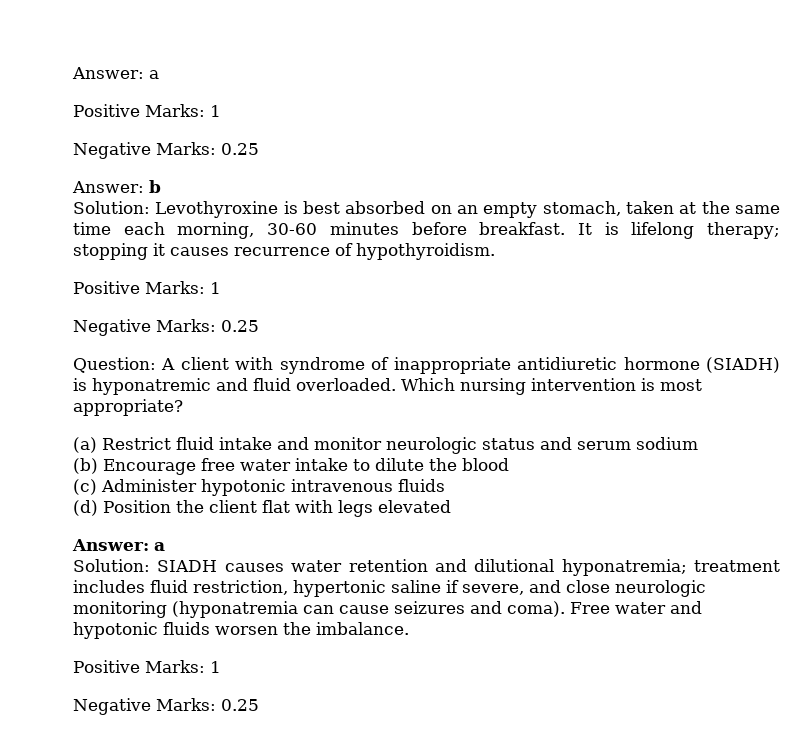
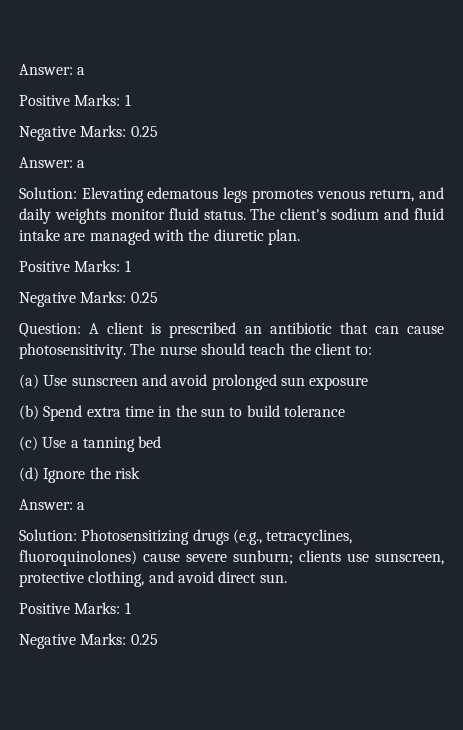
[149,180,161,193] [73,201,780,218] [73,222,781,239] [73,243,495,260] b // Solution: Levothyroxine is best absorbed on an empty stomach, taken at the same time each morning, 30-60 minutes before breakfast. It is lifelong therapy; stopping it causes recurrence of hypothyroidism. -> [77,160,86,168] [19,187,445,203] [19,208,445,224] [19,229,300,245] a // Solution: Elevating edematous legs promotes venous return, and daily weights monitor fluid status. The client's sodium and fluid intake are managed with the diuretic plan.
[235,357,781,374] [73,378,702,395] [73,399,183,416] [73,437,698,454] [73,458,509,475] [73,479,445,496] [73,500,451,517] [72,539,165,551] [73,559,780,576] [73,580,706,597] [73,601,702,618] [73,622,409,639] with syndrome of inappropriate antidiuretic hormone (SIADH) is hyponatremic and fluid overloaded. Which nursing intervention is most appropriate? // (a) Restrict fluid intake and monitor neurologic status and serum sodium // (b) Encourage free water intake to dilute the blood // (c) Administer hypotonic intravenous fluids // (d) Position the client flat with legs elevated // Answer: a // Solution: SIADH causes water retention and dilutional hyponatremia; treatment includes fluid restriction, hypertonic saline if severe, and close neurologic monitoring (hyponatremia can cause seizures and coma). Free water and hypotonic fluids worsen the imbalance. -> [151,322,444,338] [19,343,373,359] [19,374,369,390] [19,405,345,421] [19,436,162,452] [19,467,140,483] [19,499,86,510] [19,529,353,545] [19,550,444,566] [19,571,287,587] is prescribed an antibiotic that can cause photosensitivity. The nurse should teach the client to: // (a) Use sunscreen and avoid prolonged sun exposure // (b) Spend extra time in the sun to build tolerance // (c) Use a tanning bed // (d) Ignore the risk // Answer: a // Solution: Photosensitizing drugs (e.g., tetracyclines, fluoroquinolones) cause severe sunburn; clients use sunscreen, protective clothing, and avoid direct sun.

